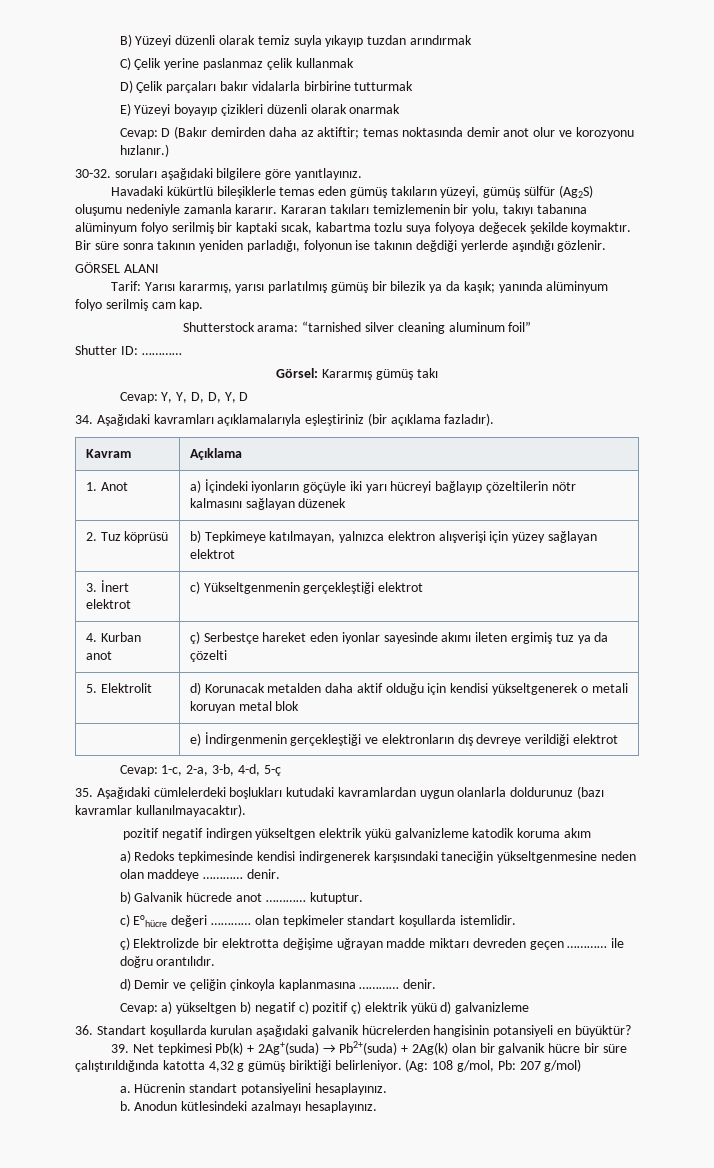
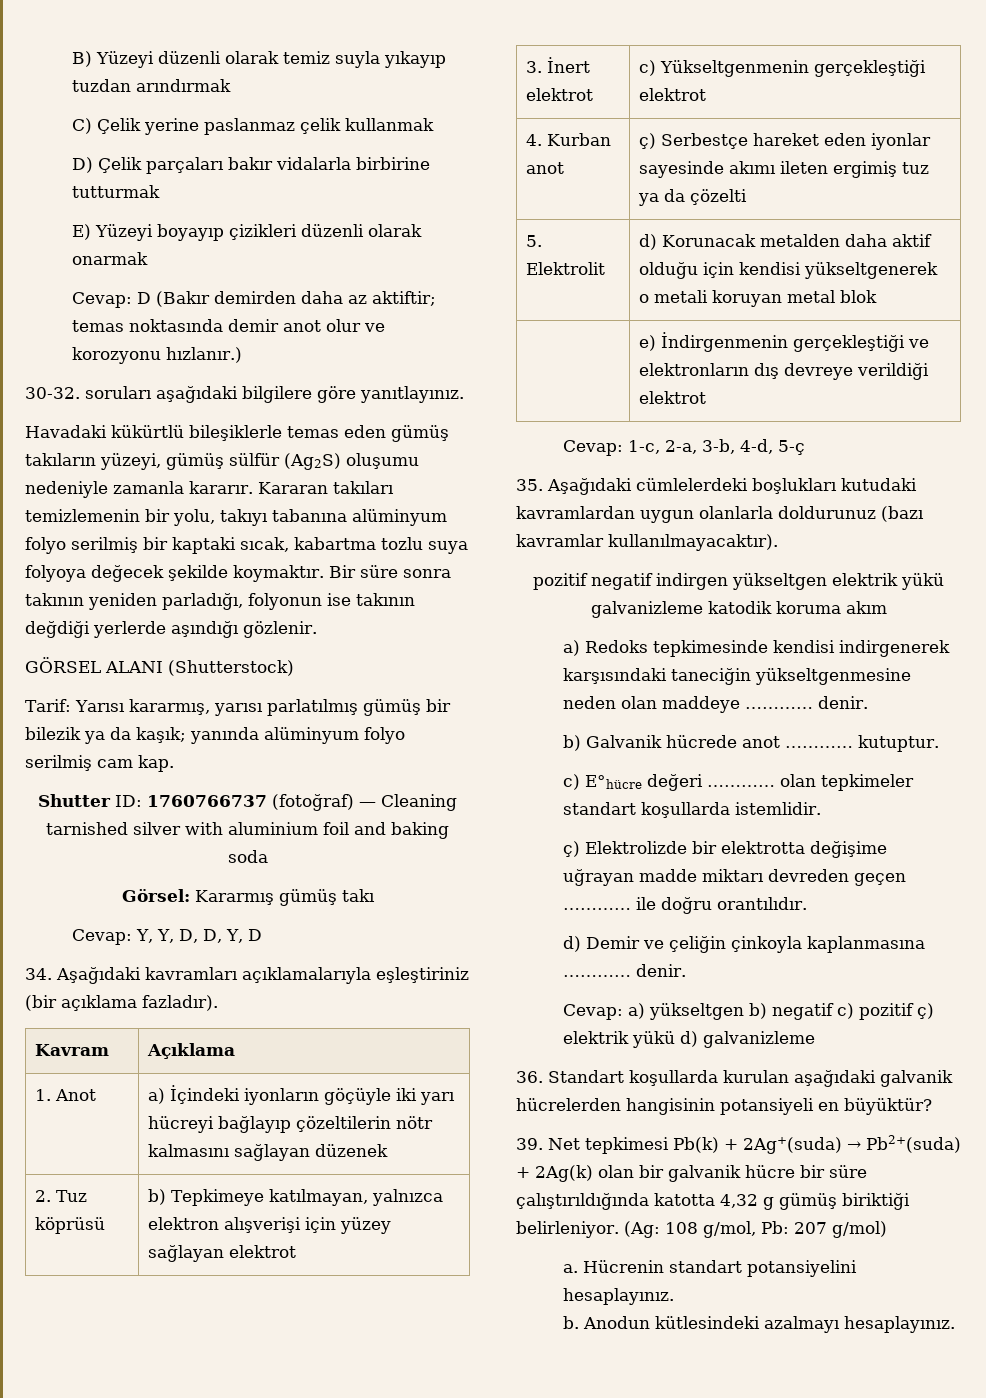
(159, 268) none -> [168,660,294,676] (Shutterstock)
[182,321,532,334] [75,345,182,355] Shutterstock arama: “tarnished silver cleaning aluminum foil” // Shutter ID: ………… -> [38,794,457,811] [46,822,449,839] [227,850,268,863] Shutter ID: 1760766737 (fotoğraf) — Cleaning tarnished silver with aluminium foil and baking soda

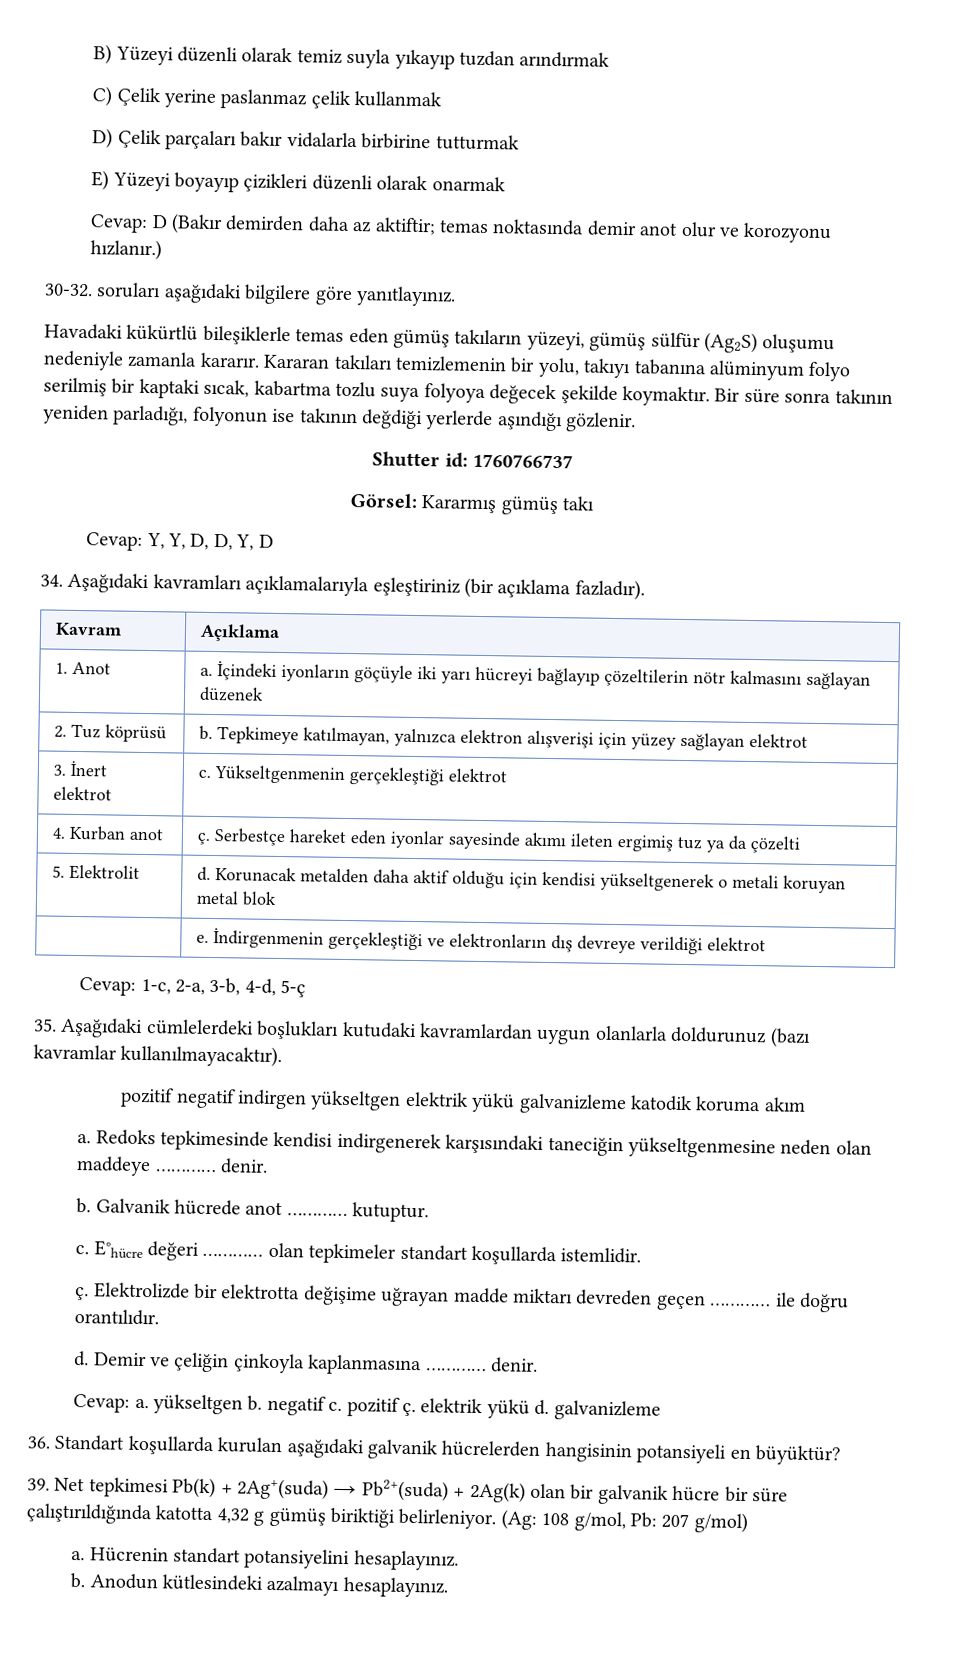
[25,657,294,676] [25,699,451,716] [25,727,405,744] [25,755,174,772] // GÖRSEL ALANI (Shutterstock) // Tarif: Yarısı kararmış, yarısı parlatılmış gümüş bir bilezik ya da kaşık; yanında alüminyum folyo serilmiş cam kap. -> (637, 422) none
[115,795,142,807] ID: -> [444,452,468,468] id:
[272,794,457,811] [46,822,449,839] [227,850,268,863] (fotoğraf) — Cleaning tarnished silver with aluminium foil and baking soda -> (573, 461) none
[148,1088,166,1104] a) -> [199,667,213,676] a.
[148,1189,167,1205] b) -> [198,725,213,740] b.
[639,60,657,76] c) -> [197,769,211,778] c.
[639,133,657,149] ç) -> [196,832,210,845] ç.
[639,234,658,250] d) -> [196,866,211,881] d.
[639,335,657,351] e) -> [195,934,209,943] e.
[563,640,581,656] a) -> [77,1134,92,1144] a.
[563,735,582,751] b) -> [76,1198,92,1214] b.
[563,774,581,790] c) -> [75,1245,90,1255] c.
[563,841,581,857] ç) -> [75,1287,90,1301] ç.
[563,936,582,952] d) -> [74,1351,90,1367] d.
[628,1003,935,1020] [563,1031,699,1048] a) yükseltgen b) negatif c) pozitif ç) elektrik yükü d) -> [134,1394,550,1419] a. yükseltgen b. negatif c. pozitif ç. elektrik yükü d.

